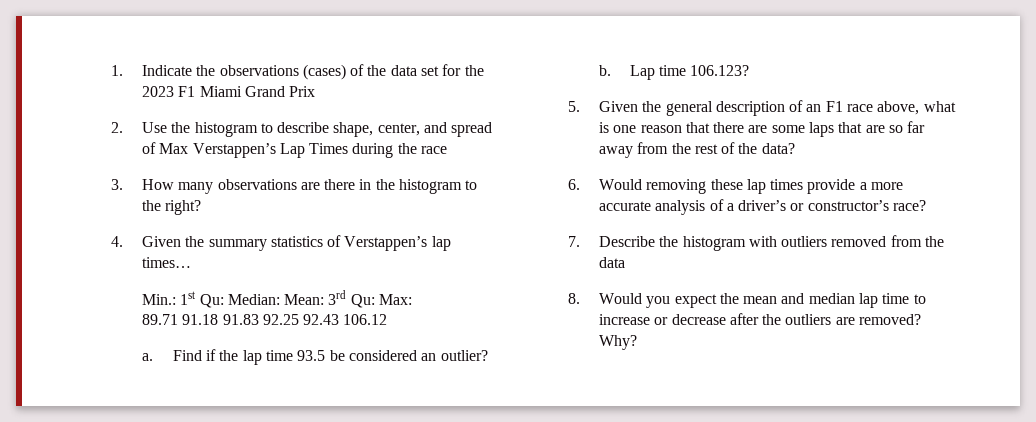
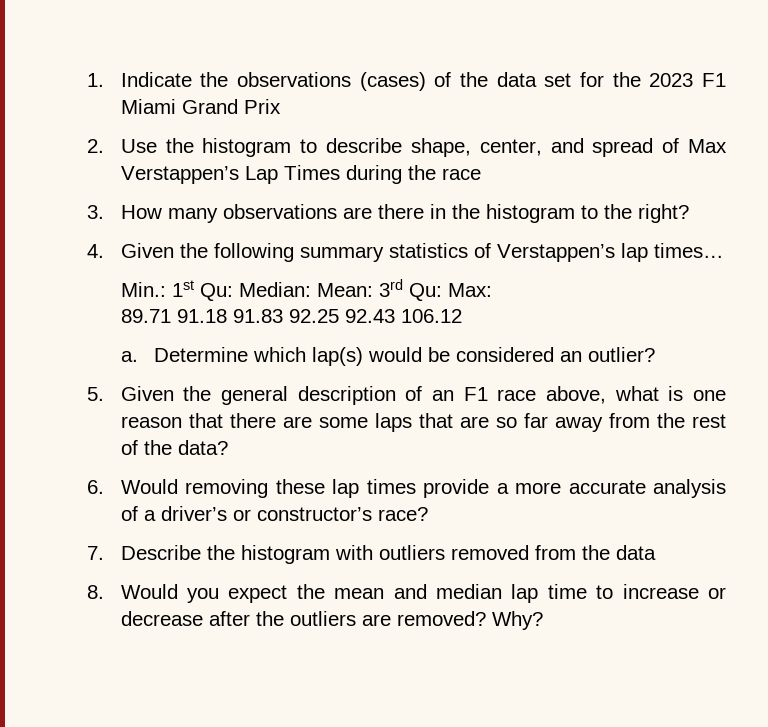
(205, 241) none -> [213,243,294,262] following
[172,349,326,365] Find if the lap time 93.5 -> [154,347,423,366] Determine which lap(s) would
[598,65,750,80] // b. Lap time 106.123? -> (656, 354) none

